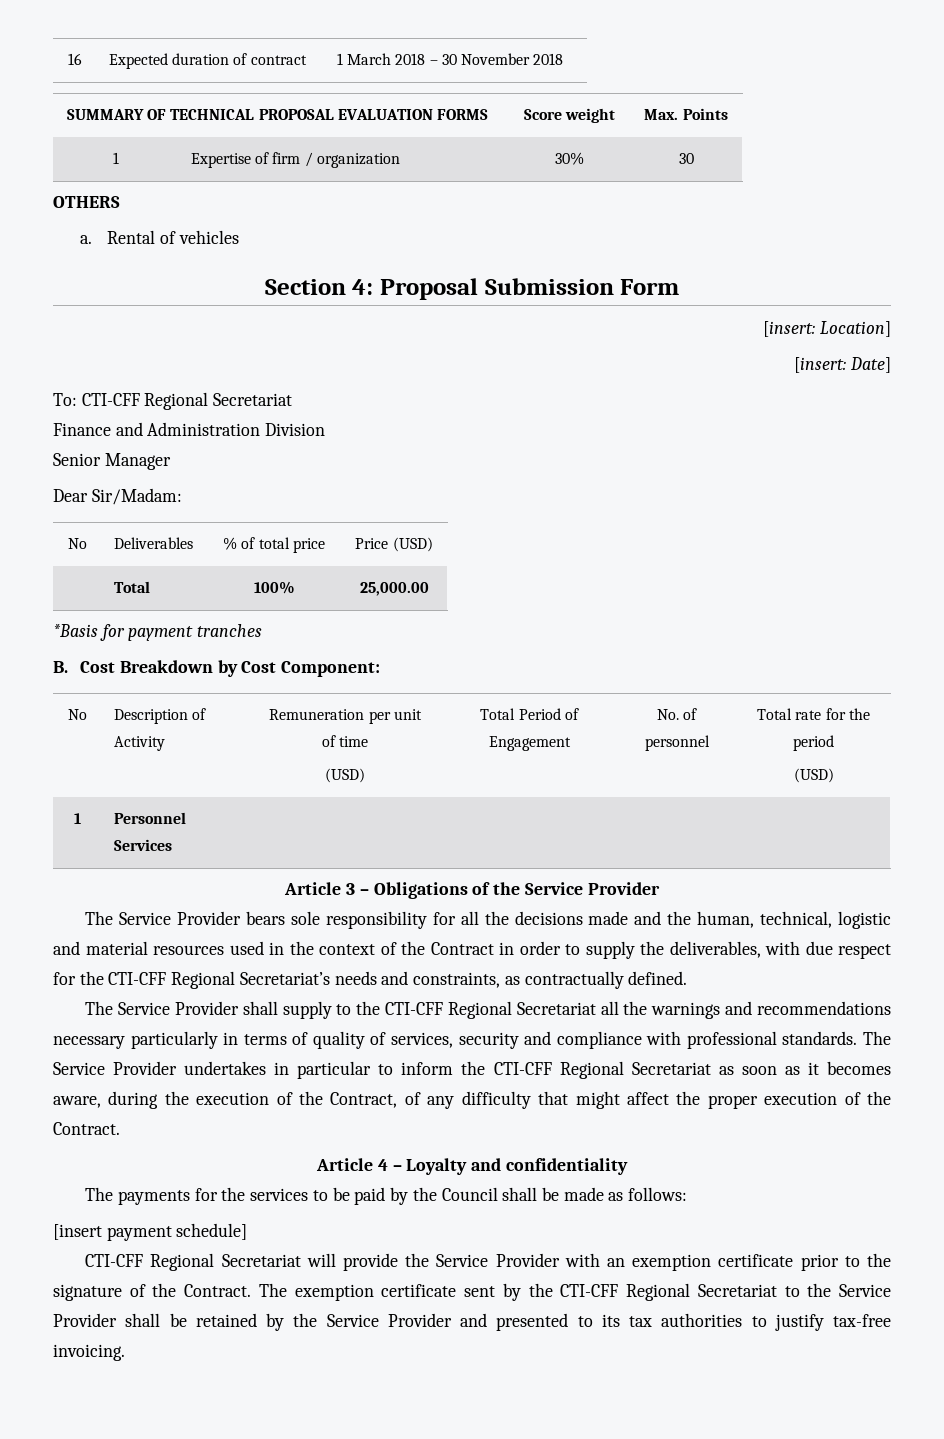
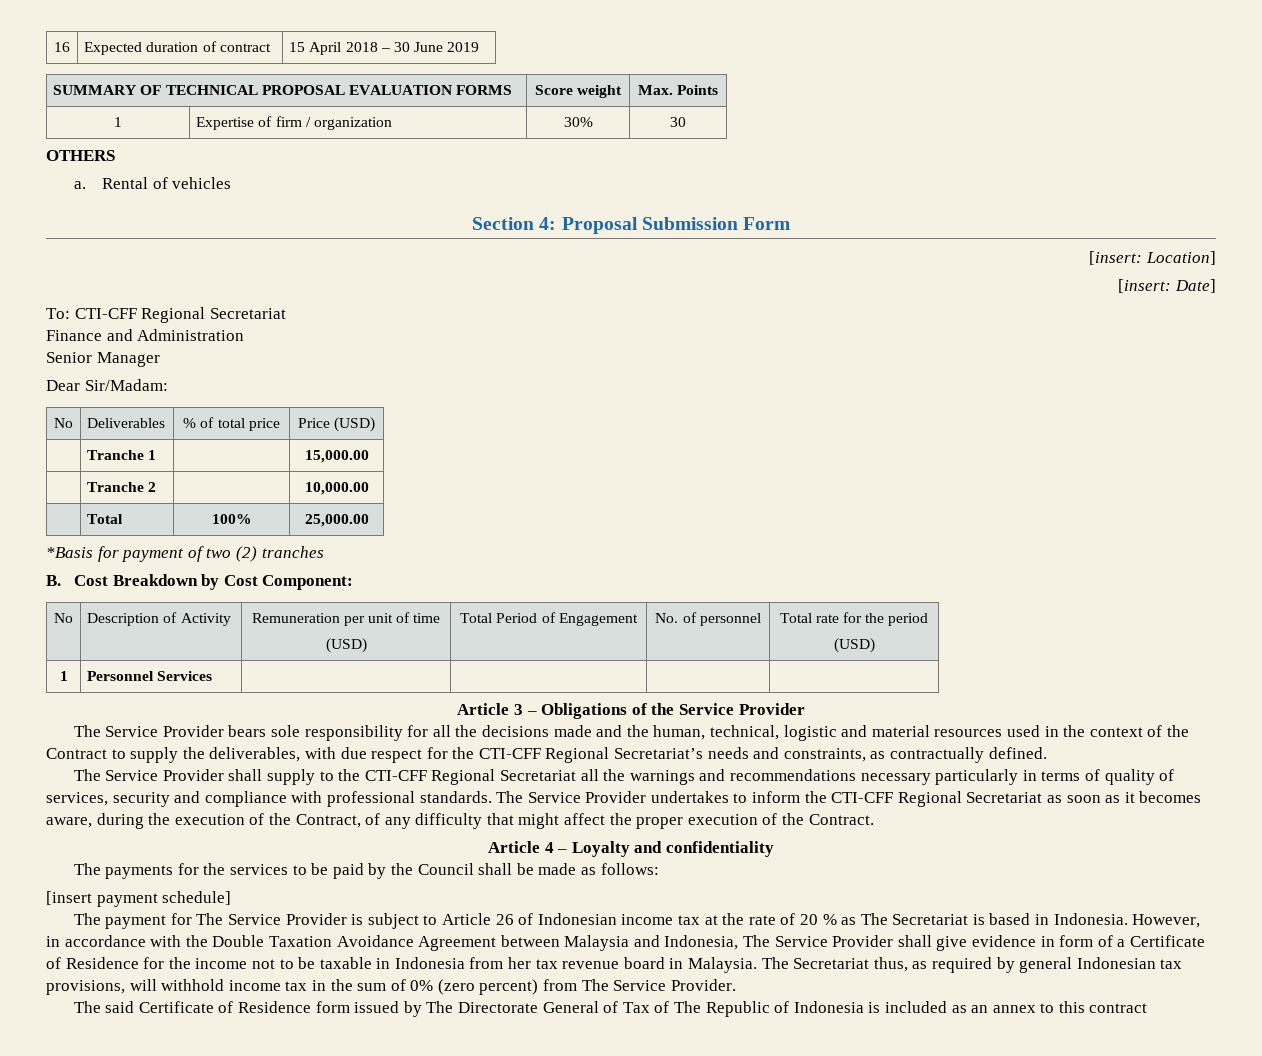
[336,53,391,65] 1 March -> [289,42,342,55] 15 April
[461,53,564,65] November 2018 -> [414,42,480,52] June 2019
[265,423,326,436] Division -> (245, 335) none
(433, 544) none -> [87,450,157,460] [304,450,369,463] [87,482,157,492] [304,482,369,495] // | Tranche 1 | | 15,000.00 // | Tranche 2 | | 10,000.00
(194, 633) none -> [187,546,257,562] of two (2)
[499,941,561,955] in order -> (107, 753) none
[274,1061,372,1079] in particular -> (729, 797) none
[85,1253,892,1271] [53,1283,892,1301] [53,1313,891,1331] [53,1344,125,1361] CTI-CFF Regional Secretariat will provide the Service Provider with an exemption certificate prior to the signature of the Contract. The exemption certificate sent by the CTI-CFF Regional Secretariat to the Service Provider shall be retained by the Service Provider and presented to its tax authorities to justify tax-free invoicing. -> [73,913,1201,929] [46,935,1205,951] [46,957,1183,973] [46,979,736,995] [73,1001,1148,1017] The payment for The Service Provider is subject to Article 26 of Indonesian income tax at the rate of 20 % as The Secretariat is based in Indonesia. However, in accordance with the Double Taxation Avoidance Agreement between Malaysia and Indonesia, The Service Provider shall give evidence in form of a Certificate of Residence for the income not to be taxable in Indonesia from her tax revenue board in Malaysia. The Secretariat thus, as required by general Indonesian tax provisions, will withhold income tax in the sum of 0% (zero percent) from The Service Provider. // The said Certificate of Residence form issued by The Directorate General of Tax of The Republic of Indonesia is included as an annex to this contract

